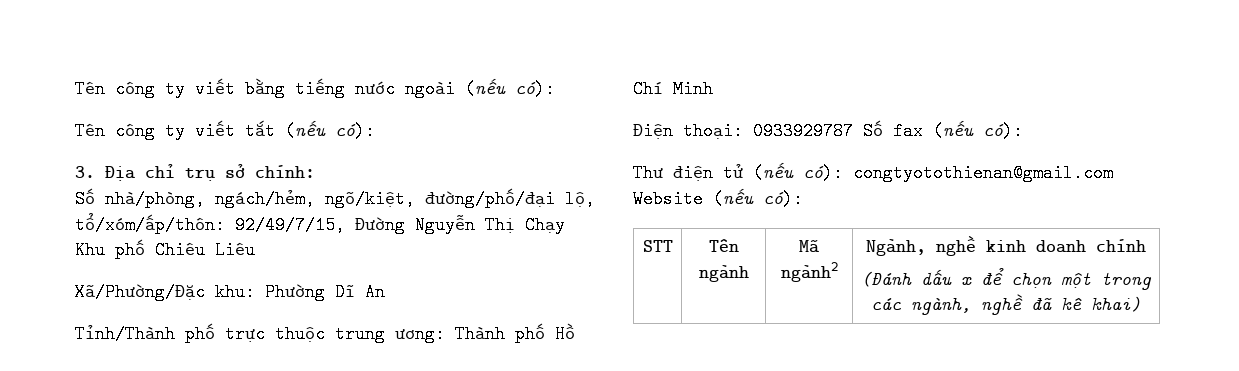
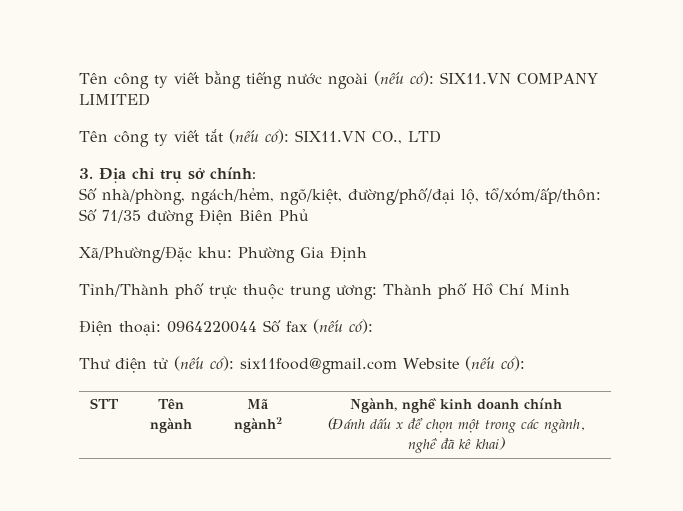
(555, 89) none -> [440,72,598,84] [79,93,150,106] SIX11.VN COMPANY LIMITED
(375, 131) none -> [295,130,441,144] SIX11.VN CO., LTD
[235,215,565,234] [75,239,255,259] 92/49/7/15, Đường Nguyễn Thị Chạy Khu phố Chiêu Liêu -> [79,209,309,226] Số 71/35 đường Điện Biên Phủ
[335,283,385,301] Dĩ An -> [300,246,367,262] Gia Định
[753,122,853,140] 0933929787 -> [167,321,257,333] 0964220044
[853,164,1113,182] congtyotothienan@gmail.com -> [240,358,397,374] six11food@gmail.com

